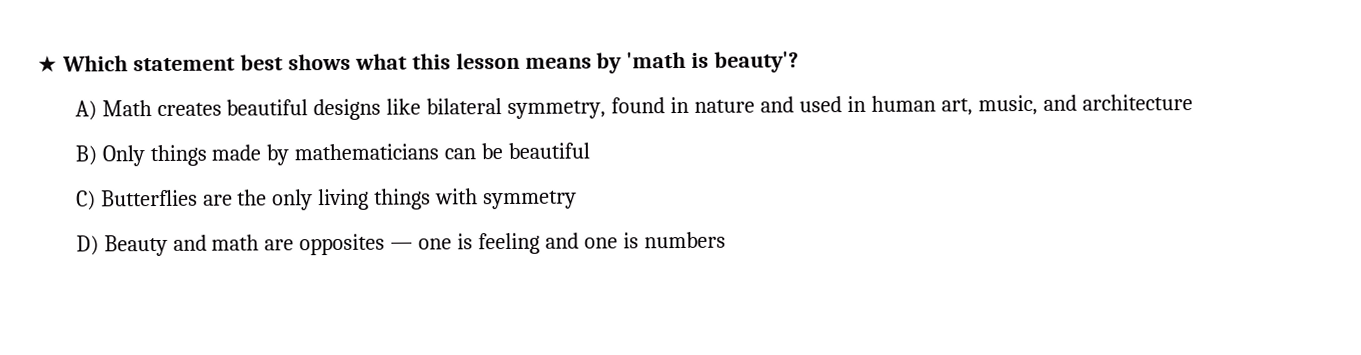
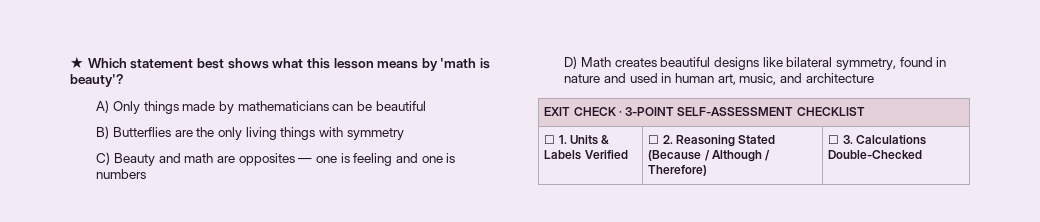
(97, 110) none -> [113,101,426,114] [96,126,404,140] [96,152,456,166] [96,169,147,179] [564,56,578,69] Only things made by mathematicians can be beautiful // B) Butterflies are the only living things with symmetry // C) Beauty and math are opposites — one is feeling and one is numbers // D)
[74,142,591,167] [75,188,578,211] [75,231,726,257] // B) Only things made by mathematicians can be beautiful // C) Butterflies are the only living things with symmetry // D) Beauty and math are opposites — one is feeling and one is numbers -> [544,107,865,116] [544,135,610,145] [544,150,628,160] [648,135,776,147] [648,150,771,162] [648,165,708,176] [828,135,926,145] [828,150,923,159] // EXIT CHECK · 3-POINT SELF-ASSESSMENT CHECKLIST // ☐ 1. Units & Labels Verified | ☐ 2. Reasoning Stated (Because / Although / Therefore) | ☐ 3. Calculations Double-Checked

